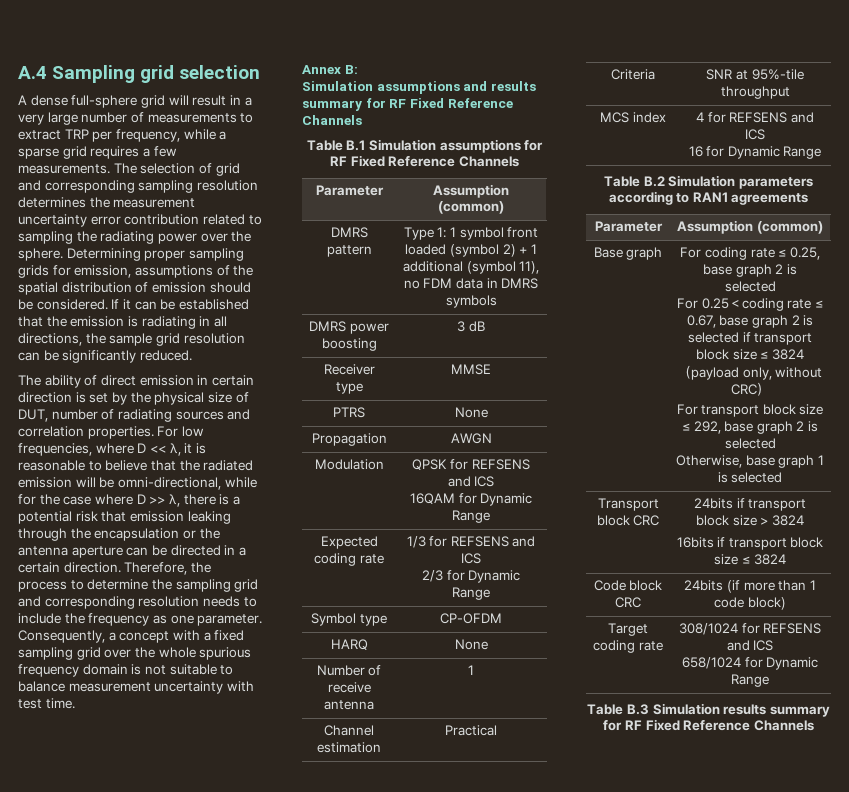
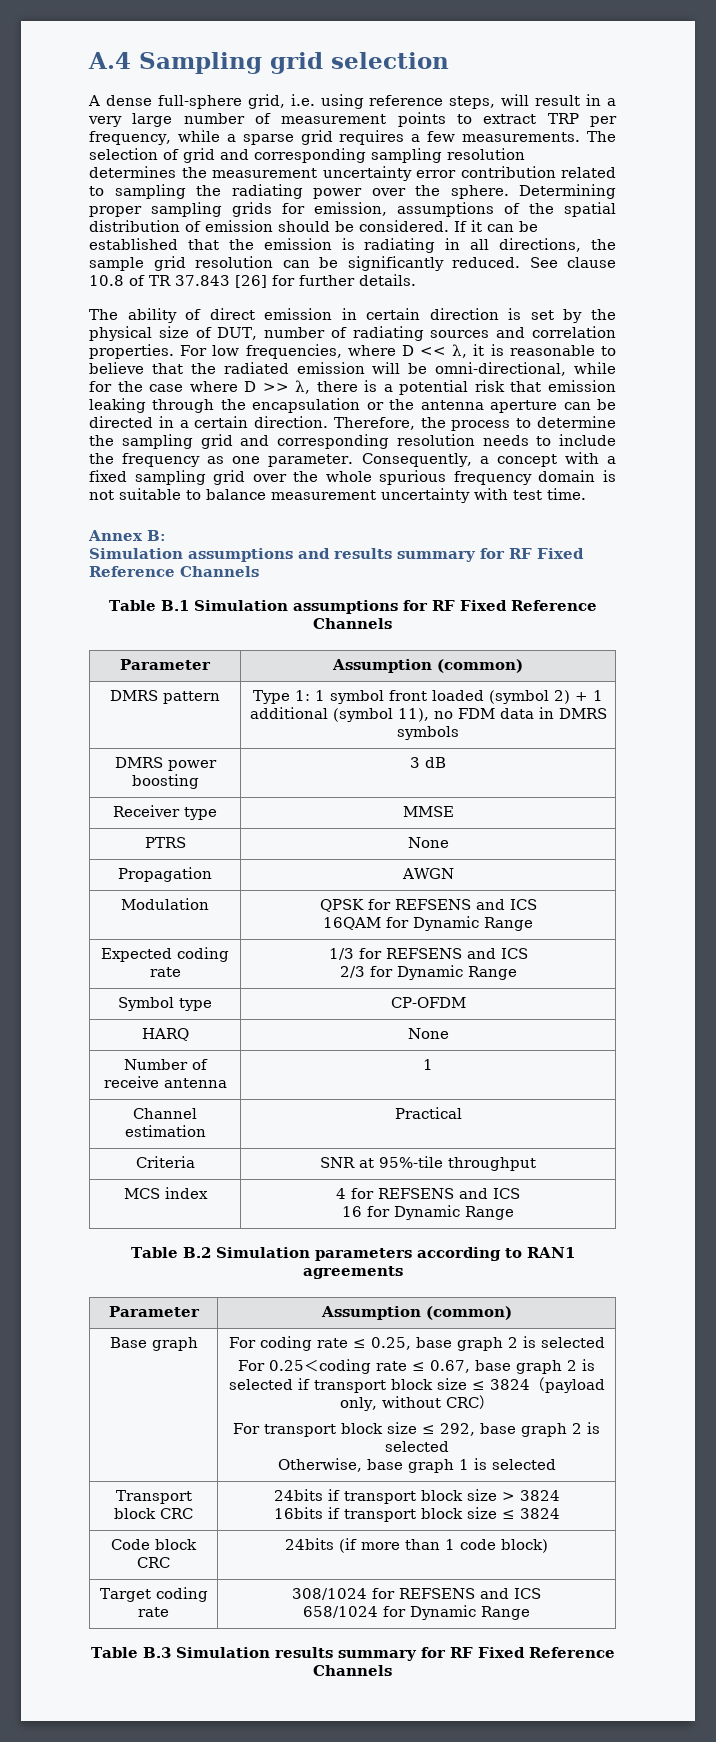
[140,95,165,108] grid -> [247,94,496,109] grid, i.e. using reference steps,
[147,113,237,123] measurements -> [281,112,446,127] measurement points
(192, 355) none -> [529,257,616,268] [89,274,416,288] See clause 10.8 of TR 37.843 [26] for further details.

